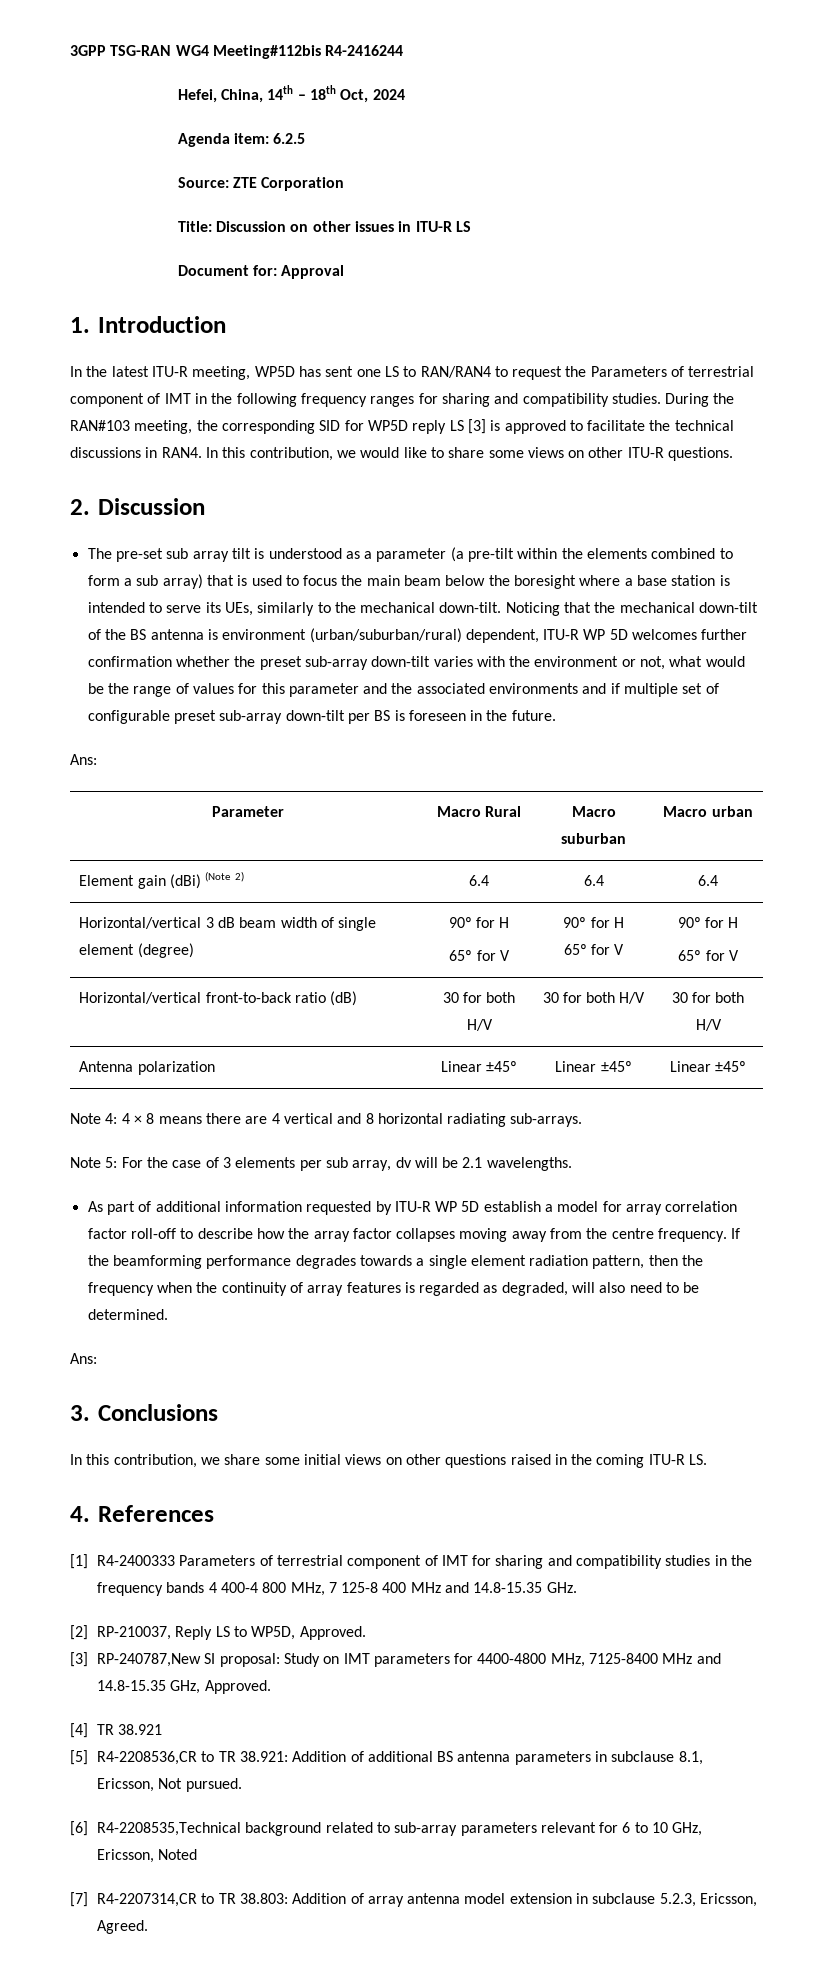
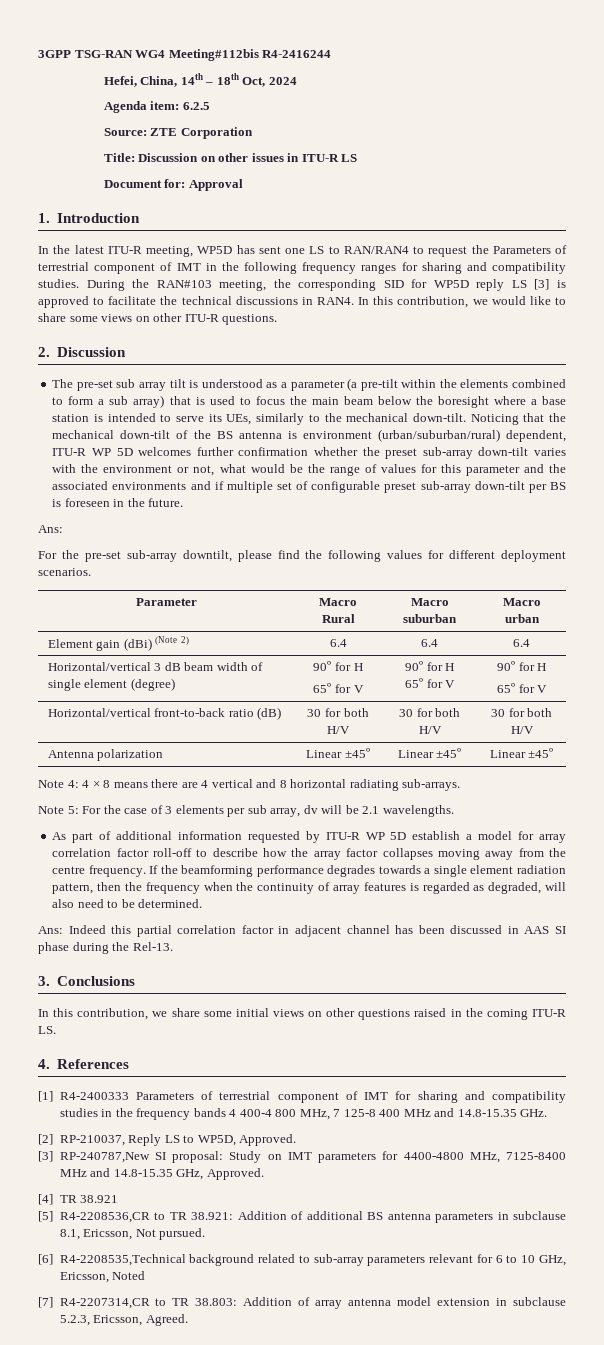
(97, 759) none -> [38,550,567,562] [38,568,91,576] // For the pre-set sub-array downtilt, please find the following values for different deployment scenarios.
(97, 1358) none -> [68,925,566,937] [38,942,173,954] Indeed this partial correlation factor in adjacent channel has been discussed in AAS SI phase during the Rel-13.

